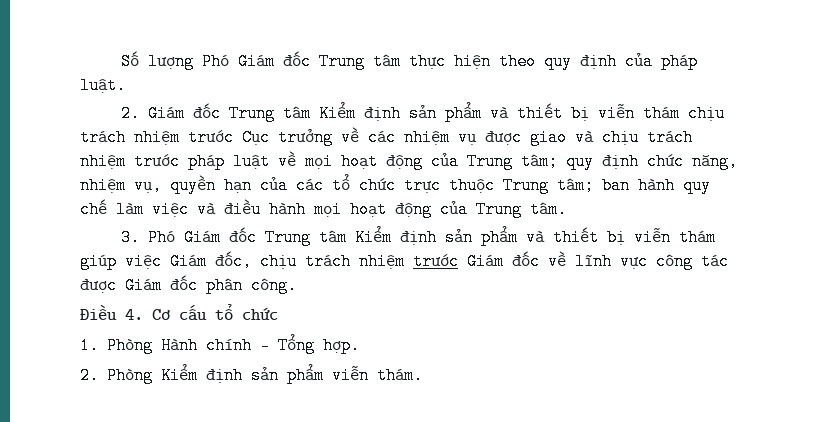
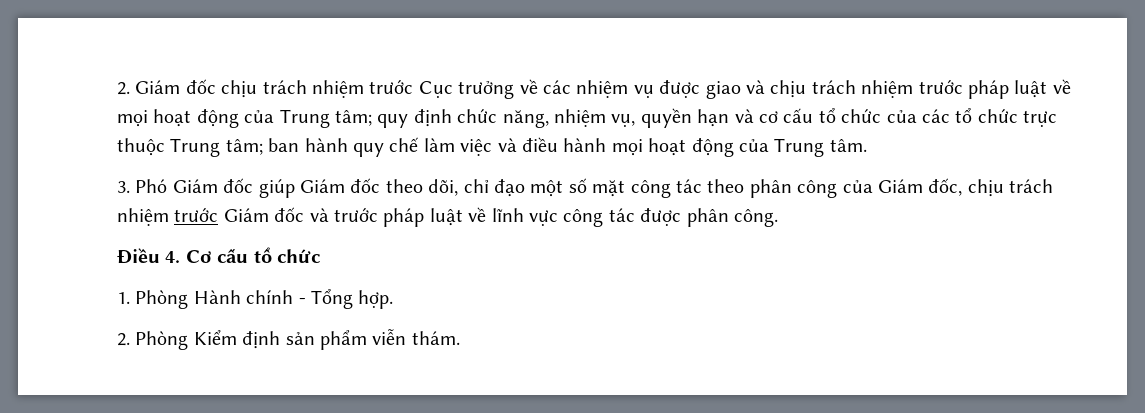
[120,51,698,70] [80,77,126,94] [120,102,680,122] Số lượng Phó Giám đốc Trung tâm thực hiện theo quy định của pháp luật. // 2. Giám đốc Trung tâm Kiểm định sản phẩm và thiết bị viễn thám -> [117,79,216,95] 2. Giám đốc
(252, 185) none -> [734,108,882,123] và cơ cấu tổ chức
[264,226,716,246] [80,253,162,270] Trung tâm Kiểm định sản phẩm và thiết bị viễn thám giúp việc -> [258,178,873,198] giúp Giám đốc theo dõi, chỉ đạo một số mặt công tác theo phân công của
(540, 260) none -> [309,208,463,227] và trước pháp luật
[125,275,198,294] Giám đốc -> (682, 217) none

